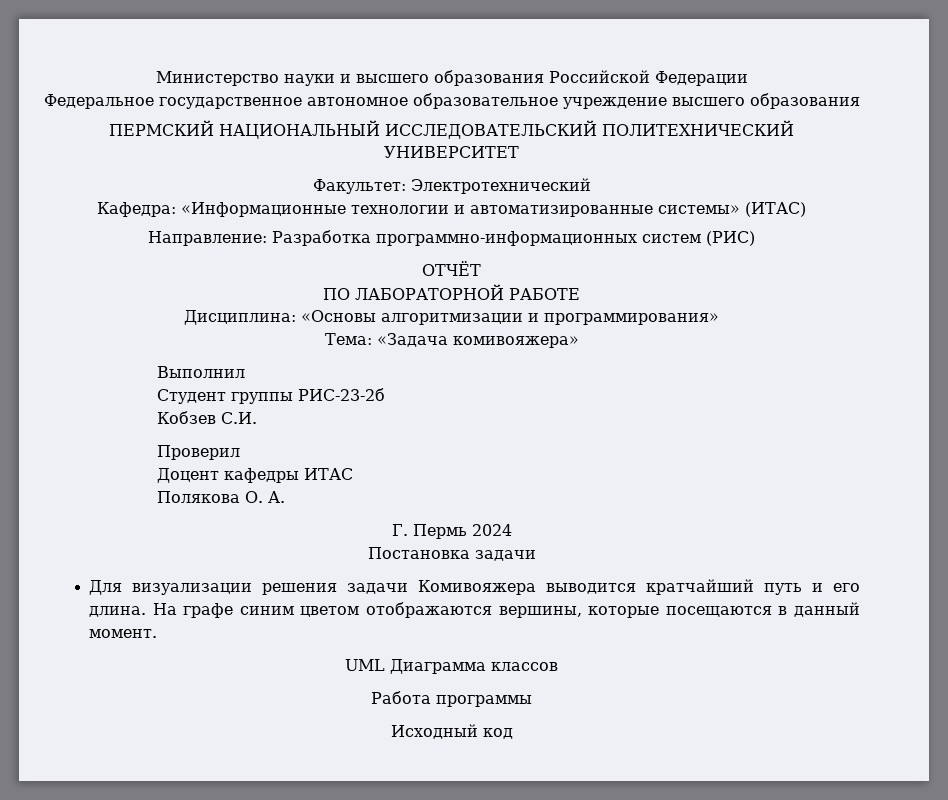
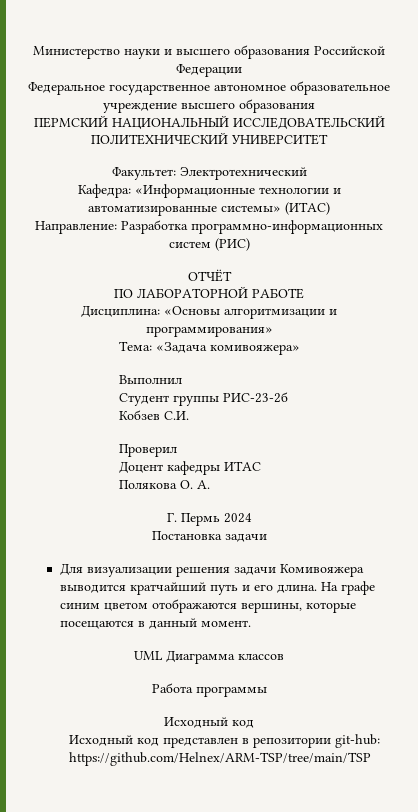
(513, 733) none -> [69,734,381,748] [69,752,372,766] // Исходный код представлен в репозитории git-hub: https://github.com/Helnex/ARM-TSP/tree/main/TSP

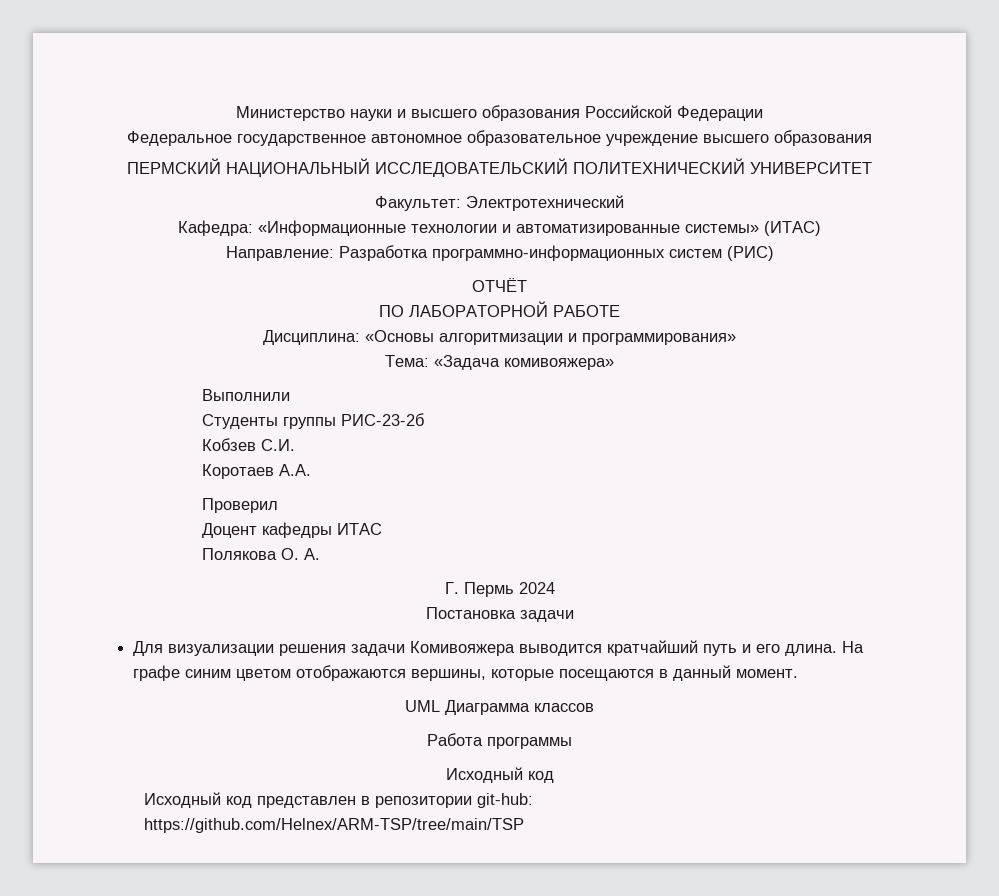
[118,375,182,384] [118,393,169,406] Выполнил // Студент -> [201,389,290,401] [201,414,278,429] Выполнили // Студенты
(189, 415) none -> [201,464,311,479] // Коротаев А.А.

